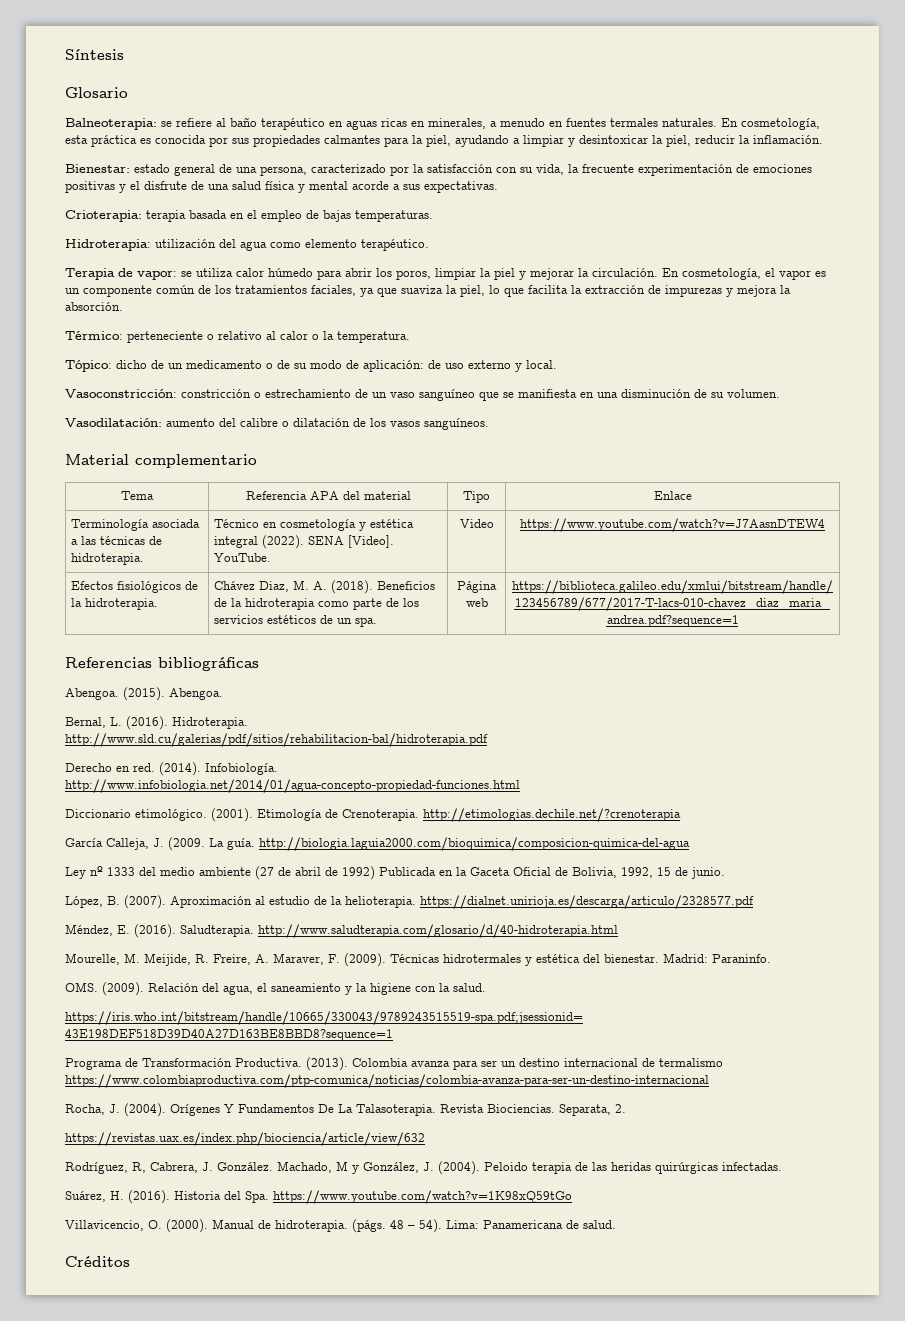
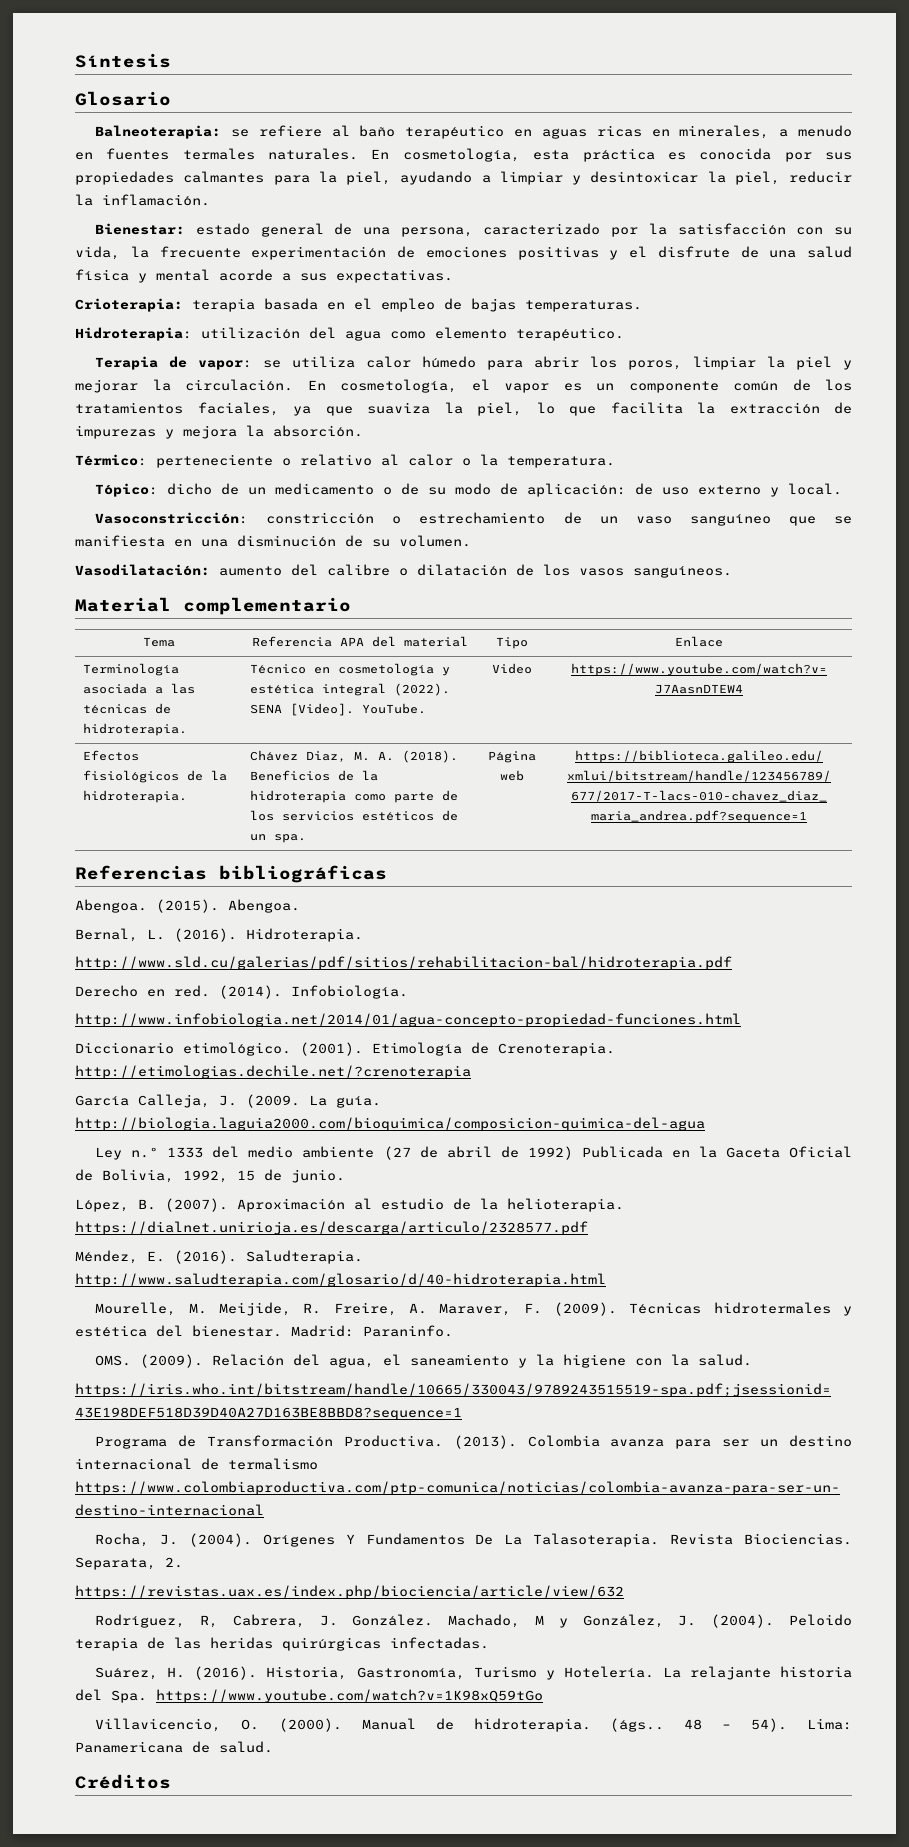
[90,866,103,876] nº -> [131,1147,159,1158] n.º
[174,1191,221,1200] Historia -> [266,1666,852,1680] Historia, Gastronomía, Turismo y Hotelería. La relajante historia
[352,1219,386,1233] (págs. -> [610,1718,665,1732] (ágs..

